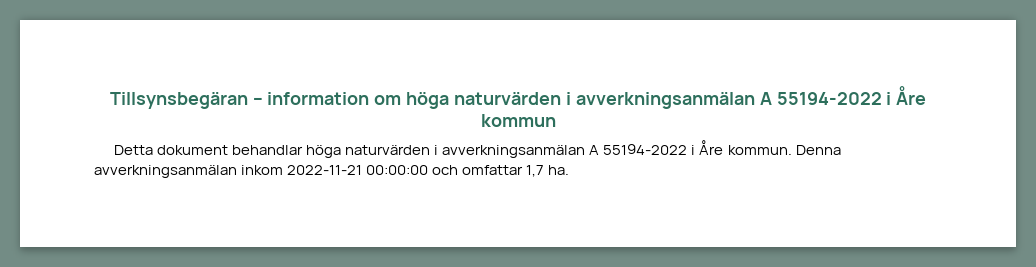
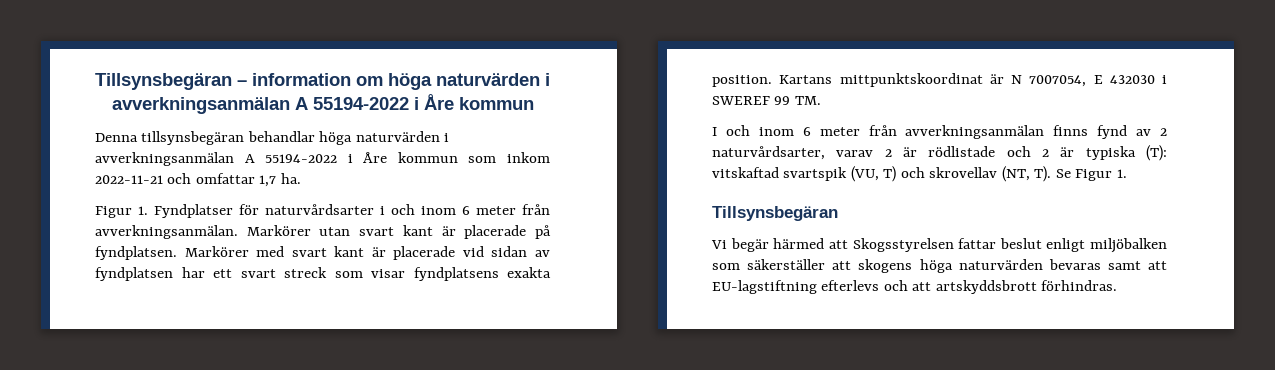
[113,145,229,155] Detta dokument -> [95,131,245,145] Denna tillsynsbegäran
[727,145,841,155] [94,165,237,178] kommun. Denna avverkningsanmälan -> [397,152,497,163] kommun som
[366,165,429,175] 00:00:00 -> (163, 179) none
(570, 170) none -> [95,204,550,218] [95,225,551,239] [95,246,550,260] [95,267,551,281] [712,73,1167,87] [712,96,821,105] [712,125,1167,139] [712,145,1167,161] [712,166,1127,182] [712,206,838,221] [711,238,1167,253] [712,259,1167,273] [712,280,1118,294] // Figur 1. Fyndplatser för naturvårdsarter i och inom 6 meter från avverkningsanmälan. Markörer utan svart kant är placerade på fyndplatsen. Markörer med svart kant är placerade vid sidan av fyndplatsen har ett svart streck som visar fyndplatsens exakta position. Kartans mittpunktskoordinat är N 7007054, E 432030 i SWEREF 99 TM. // I och inom 6 meter från avverkningsanmälan finns fynd av 2 naturvårdsarter, varav 2 är rödlistade och 2 är typiska (T): vitskaftad svartspik (VU, T) och skrovellav (NT, T). Se Figur 1. // Tillsynsbegäran // Vi begär härmed att Skogsstyrelsen fattar beslut enligt miljöbalken som säkerställer att skogens höga naturvärden bevaras samt att EU-lagstiftning efterlevs och att artskyddsbrott förhindras.

